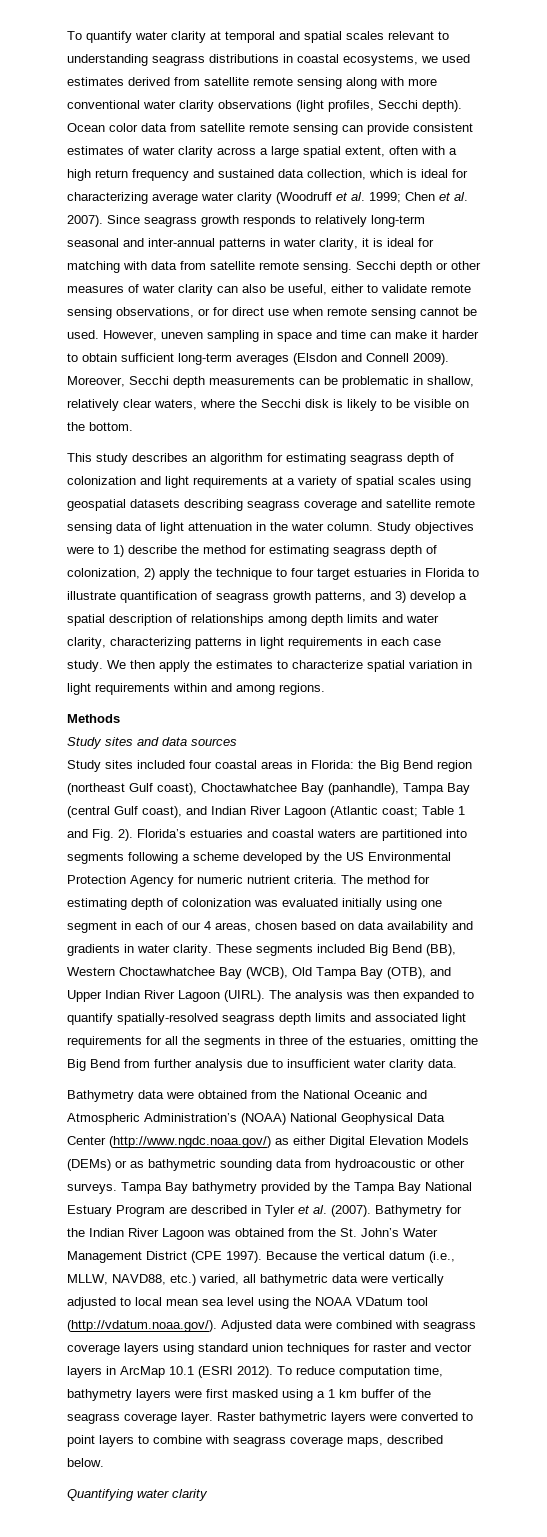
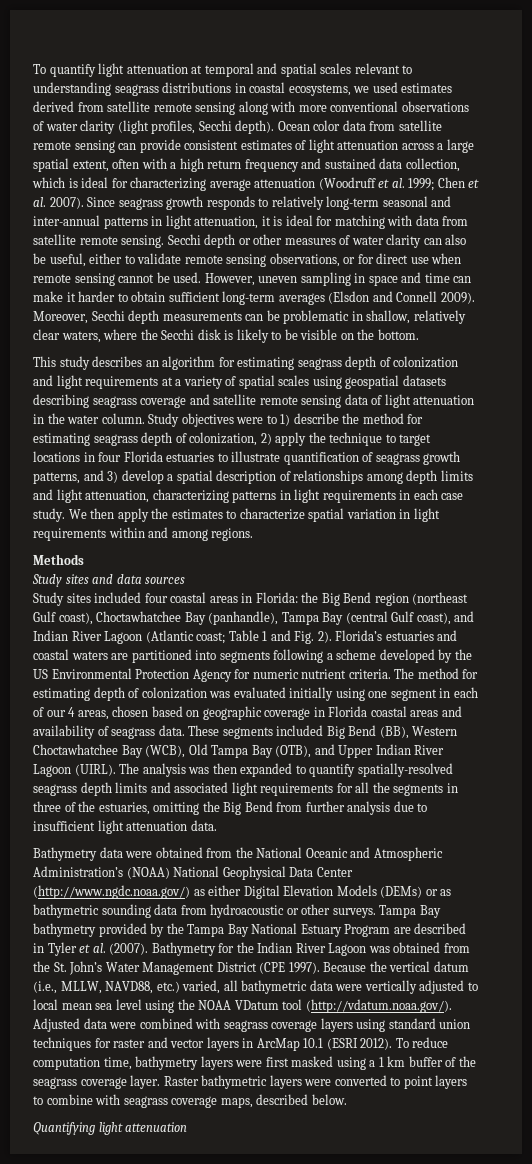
[135,31,206,43] water clarity -> [98,63,188,77] light attenuation
[143,100,292,112] water clarity observations -> [401,101,469,112] [33,120,116,134] observations of water clarity
[142,146,213,158] water clarity -> [308,139,399,153] light attenuation
[201,192,272,204] water clarity -> [254,178,316,188] attenuation
[283,238,358,250] water clarity, -> [165,215,259,229] light attenuation,
[291,568,465,580] four target estuaries in Florida -> [399,434,432,446] [33,451,215,462] target locations in four Florida estuaries
[406,614,439,623] [67,637,106,649] water clarity, -> [56,489,150,503] light attenuation,
[358,921,473,933] [67,944,212,956] data availability and gradients in water clarity. -> [202,706,462,720] [33,725,185,739] geographic coverage in Florida coastal areas and availability of seagrass data.
[353,1059,424,1071] water clarity -> [97,820,188,834] light attenuation
[137,1489,208,1501] water clarity -> [98,1122,188,1135] light attenuation

